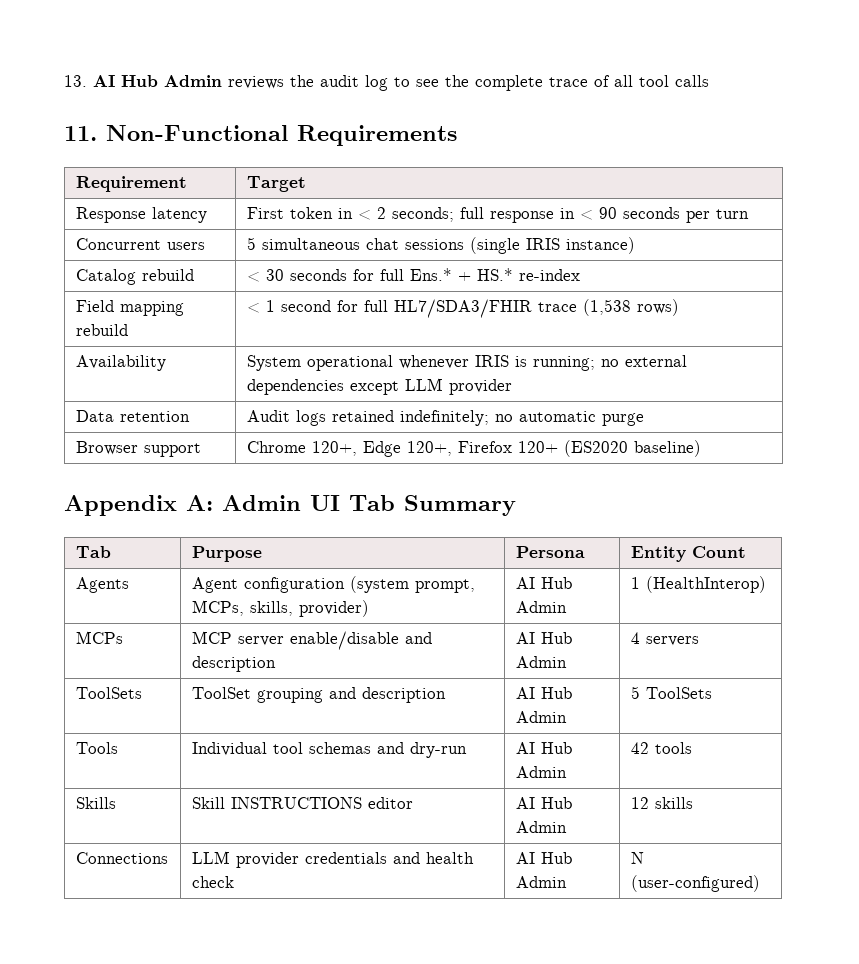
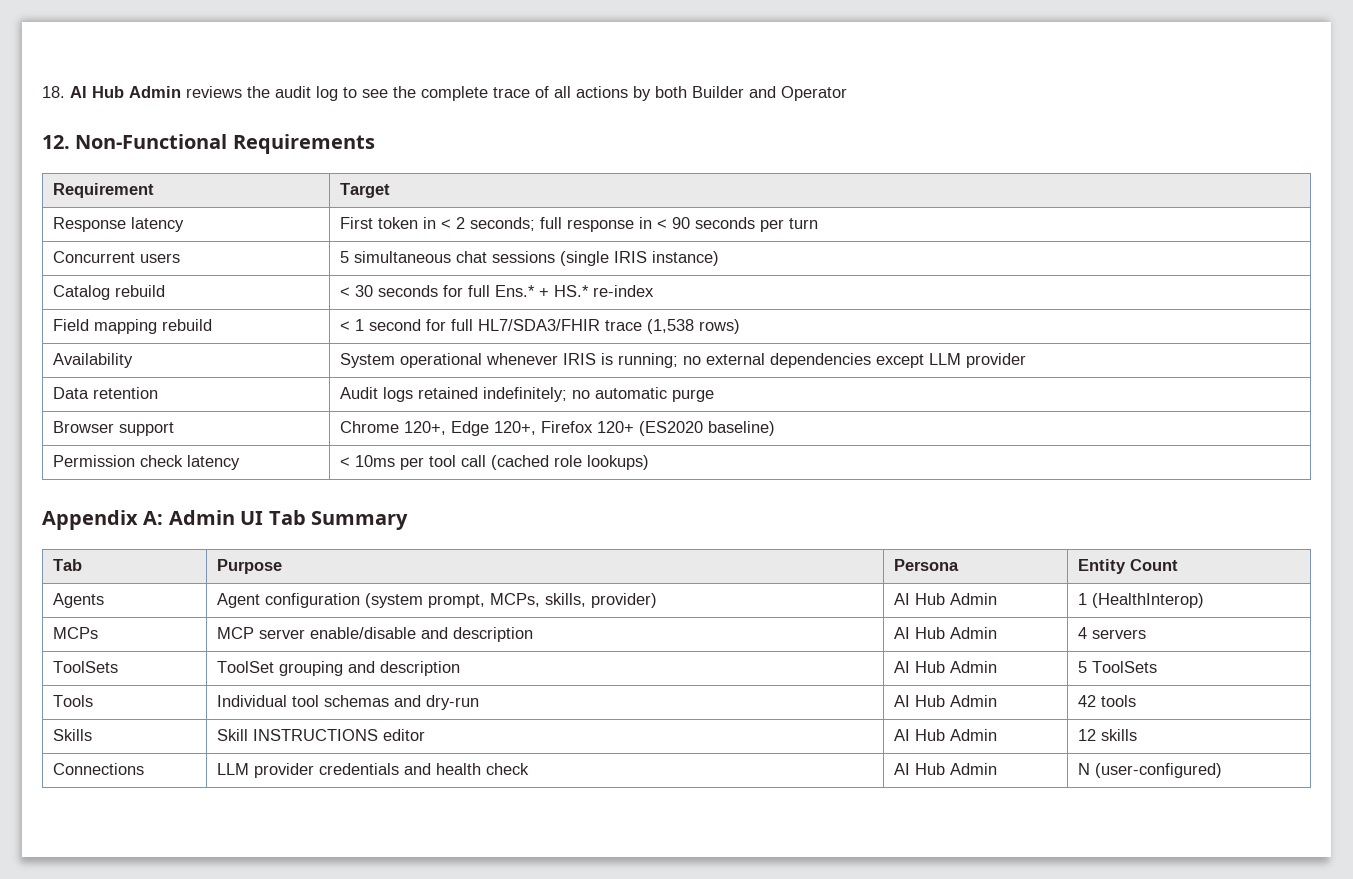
[64,75,87,87] 13. -> [42,86,65,98] 18.
[639,75,709,87] [64,126,97,141] tool calls // 11. -> [576,86,847,101] [42,135,70,149] actions by both Builder and Operator // 12.
(701, 448) none -> [52,455,240,470] [339,455,649,470] // Permission check latency | < 10ms per tool call (cached role lookups)

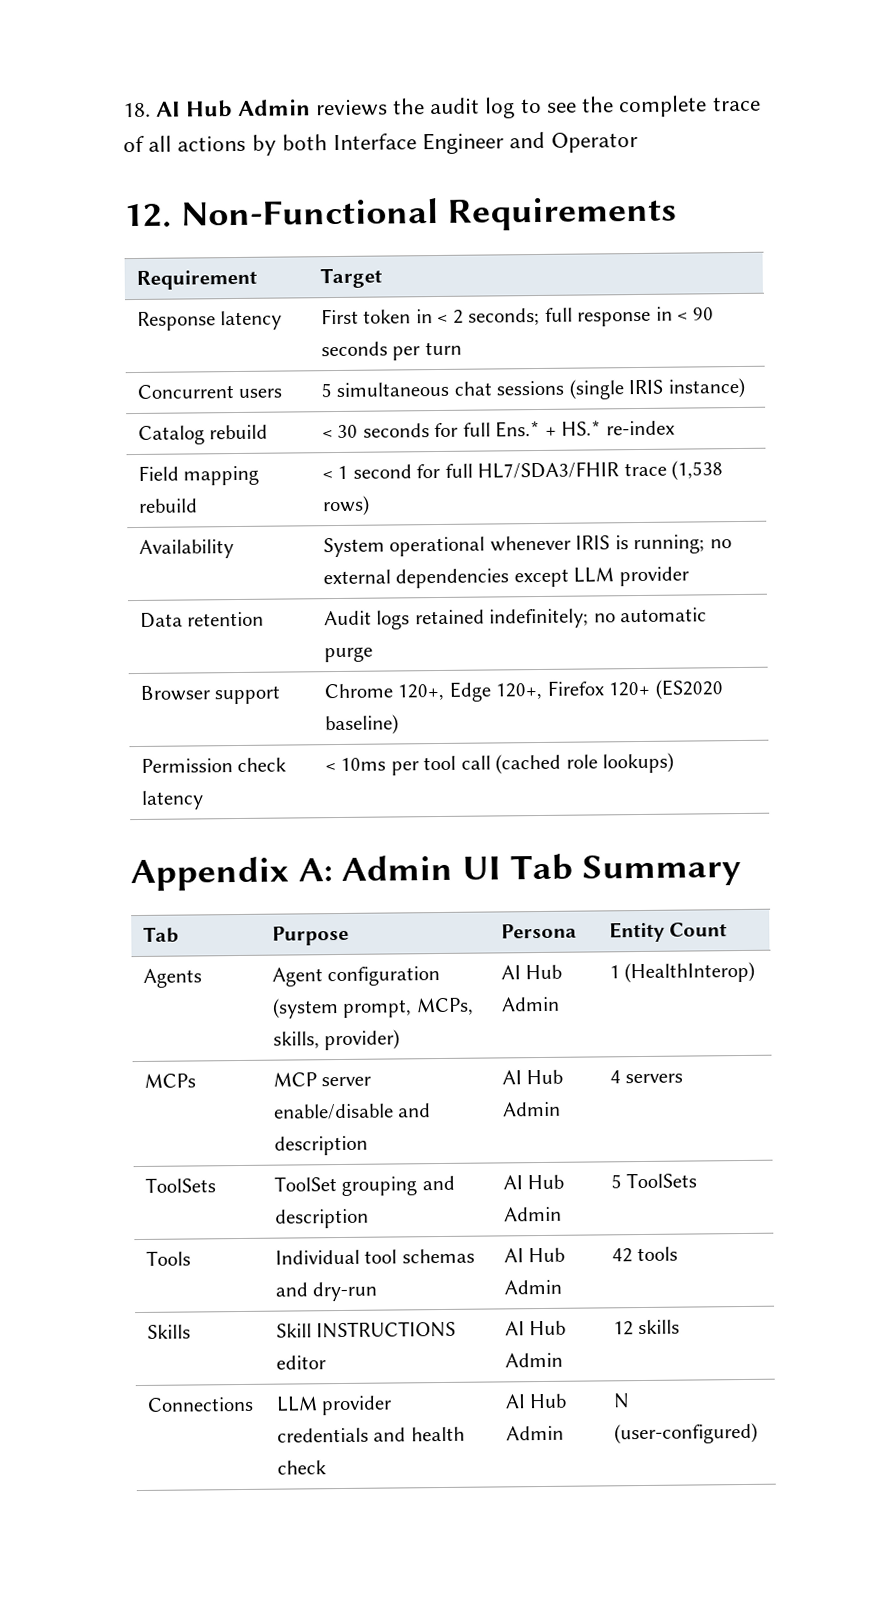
[692,86,744,98] Builder -> [333,132,505,155] Interface Engineer

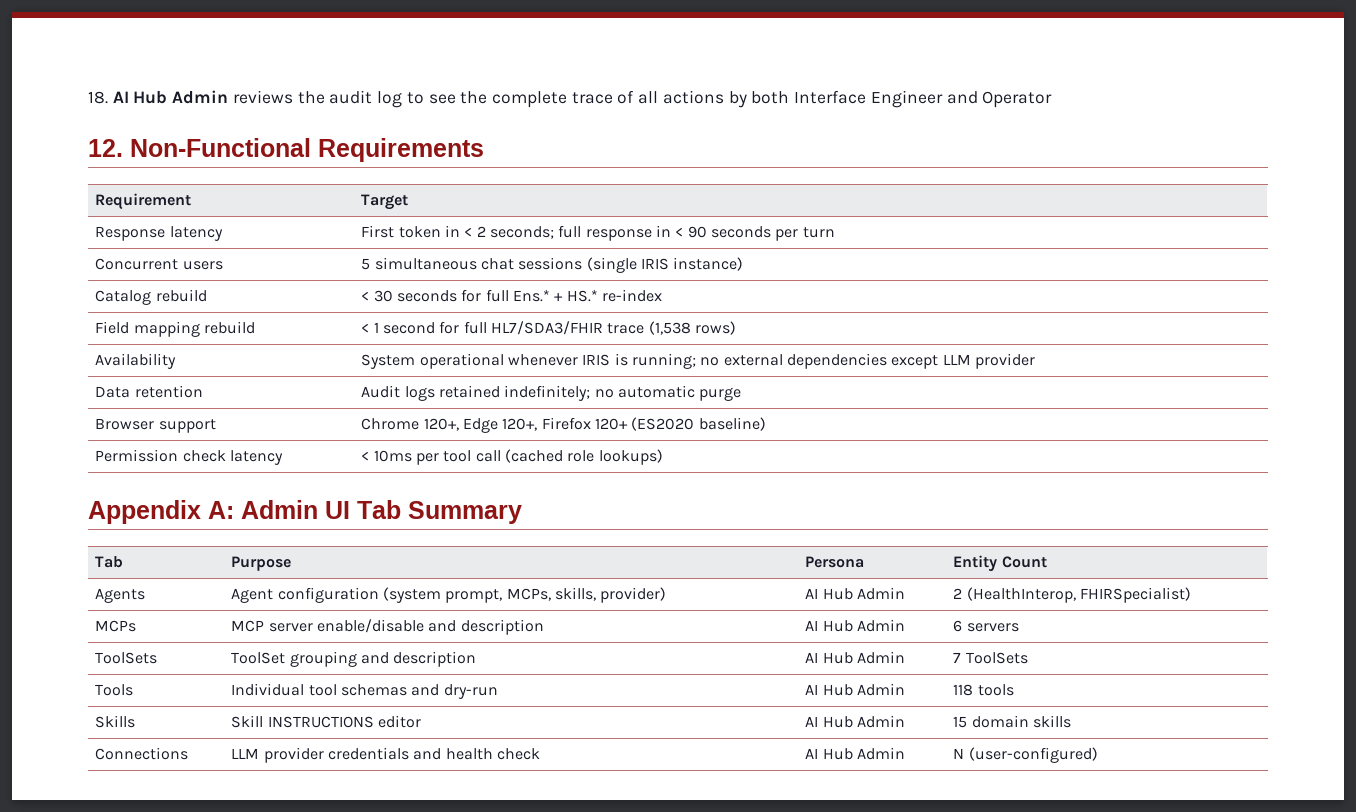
[608,961,756,984] 1 (HealthInterop) -> [953,587,1192,603] 2 (HealthInterop, FHIRSpecialist)
[609,1070,621,1084] 4 -> [953,620,963,632] 6
[610,1174,622,1189] 5 -> [953,652,962,663] 7
[611,1248,633,1263] 42 -> [953,684,974,696] 118
[612,1321,634,1336] 12 -> [953,715,1029,728] 15 domain

